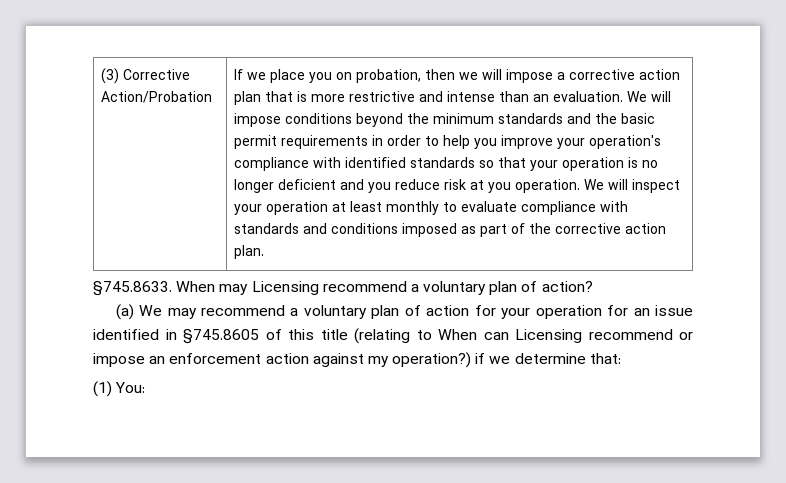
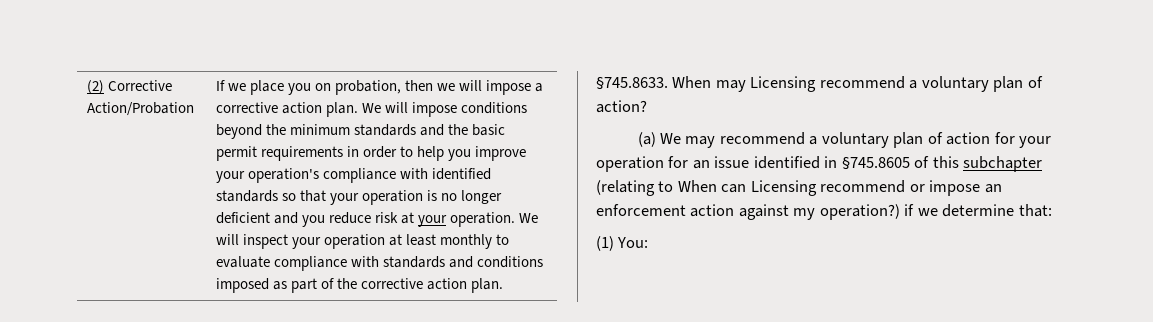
[101,68,120,84] (3) -> [86,80,104,94] (2)
[234,91,624,105] plan that is more restrictive and intense than an evaluation. -> [325,102,358,117] plan.
[488,182,512,193] you -> [417,215,447,227] your
[320,329,348,340] title -> [963,156,1043,172] subchapter

